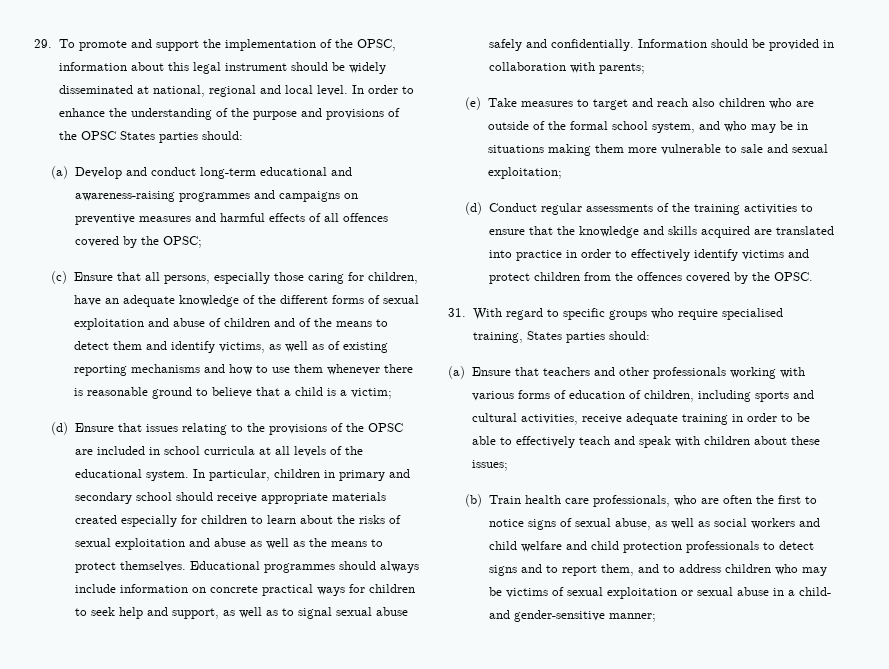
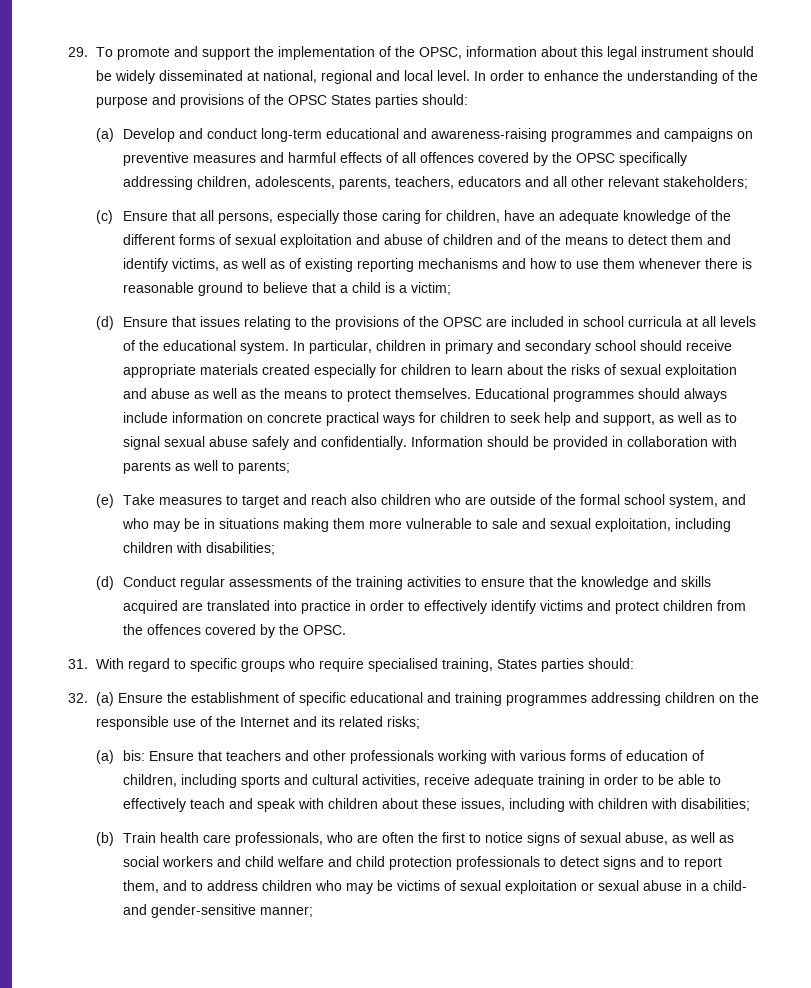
[162,236,202,248] OPSC; -> [576,152,688,166] [123,176,749,190] OPSC specifically addressing children, adolescents, parents, teachers, educators and all other relevant stakeholders;
(595, 67) none -> [123,460,235,474] parents as well to
[487,167,562,179] exploitation; -> [595,518,732,532] [123,542,276,555] exploitation, including children with disabilities;
[448,366,465,379] (a) -> [68,692,759,706] [95,716,420,730] [95,750,146,764] 32. (a) Ensure the establishment of specific educational and training programmes addressing children on the responsible use of the Internet and its related risks; // (a) bis:
[471,460,508,471] issues; -> [461,798,751,812] issues, including with children with disabilities;

